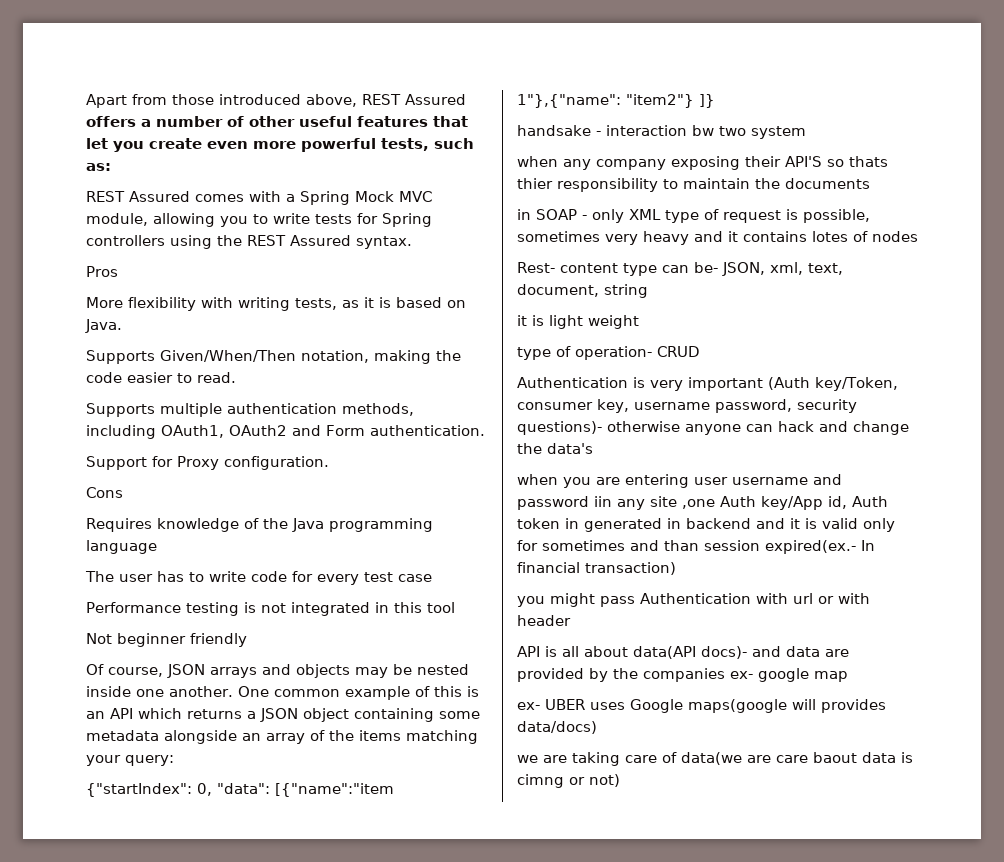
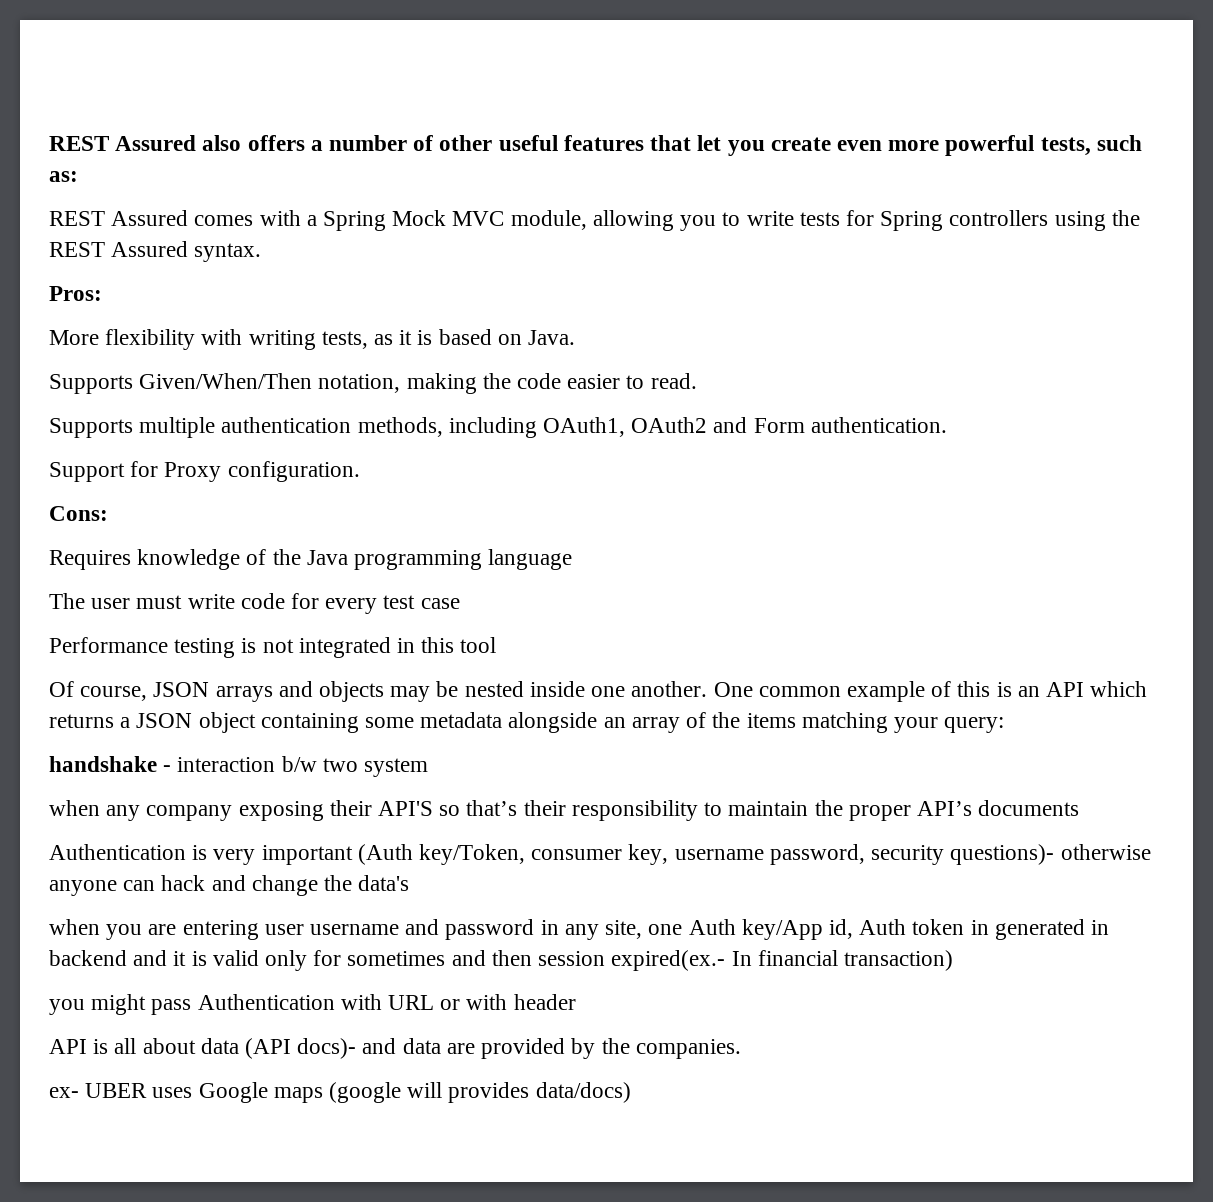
[86,94,466,108] Apart from those introduced above, REST Assured -> [49,135,242,151] REST Assured also
[86,266,118,277] Pros -> [49,286,102,301] Pros:
[86,487,123,498] Cons -> [49,506,108,521] Cons:
[157,571,204,582] has to -> [136,595,183,609] must
[86,633,247,647] // Not beginner friendly -> (497, 645) none
[86,783,394,797] [517,94,715,108] [517,125,591,136] {"startIndex": 0, "data": [{"name":"item 1"},{"name": "item2"} ]} // handsake -> [49,756,157,772] handshake
[692,125,714,136] bw -> [281,756,317,772] b/w
[849,156,888,167] [517,178,553,189] thats thier -> [466,800,566,816] that’s their
(780, 183) none -> [848,801,972,821] proper API’s
[517,209,870,223] [517,231,918,245] [517,262,843,276] [517,284,648,298] [517,315,639,329] [517,346,700,360] // in SOAP - only XML type of request is possible, sometimes very heavy and it contains lotes of nodes // Rest- content type can be- JSON, xml, text, document, string // it is light weight // type of operation- CRUD -> (1080, 808) none
[594,496,715,510] iin any site ,one -> [540,920,683,940] in any site, one
[664,540,699,551] than -> [491,950,532,966] then
[793,593,813,604] url -> [388,995,435,1010] URL
[633,646,696,659] data(API -> [200,1038,292,1059] data (API
[643,668,848,682] companies ex- google map -> [635,1039,741,1059] companies.
[688,699,787,713] maps(google -> [273,1082,402,1103] maps (google
[517,752,913,766] [517,774,620,788] // we are taking care of data(we are care baout data is cimng or not) -> (631, 1092) none

